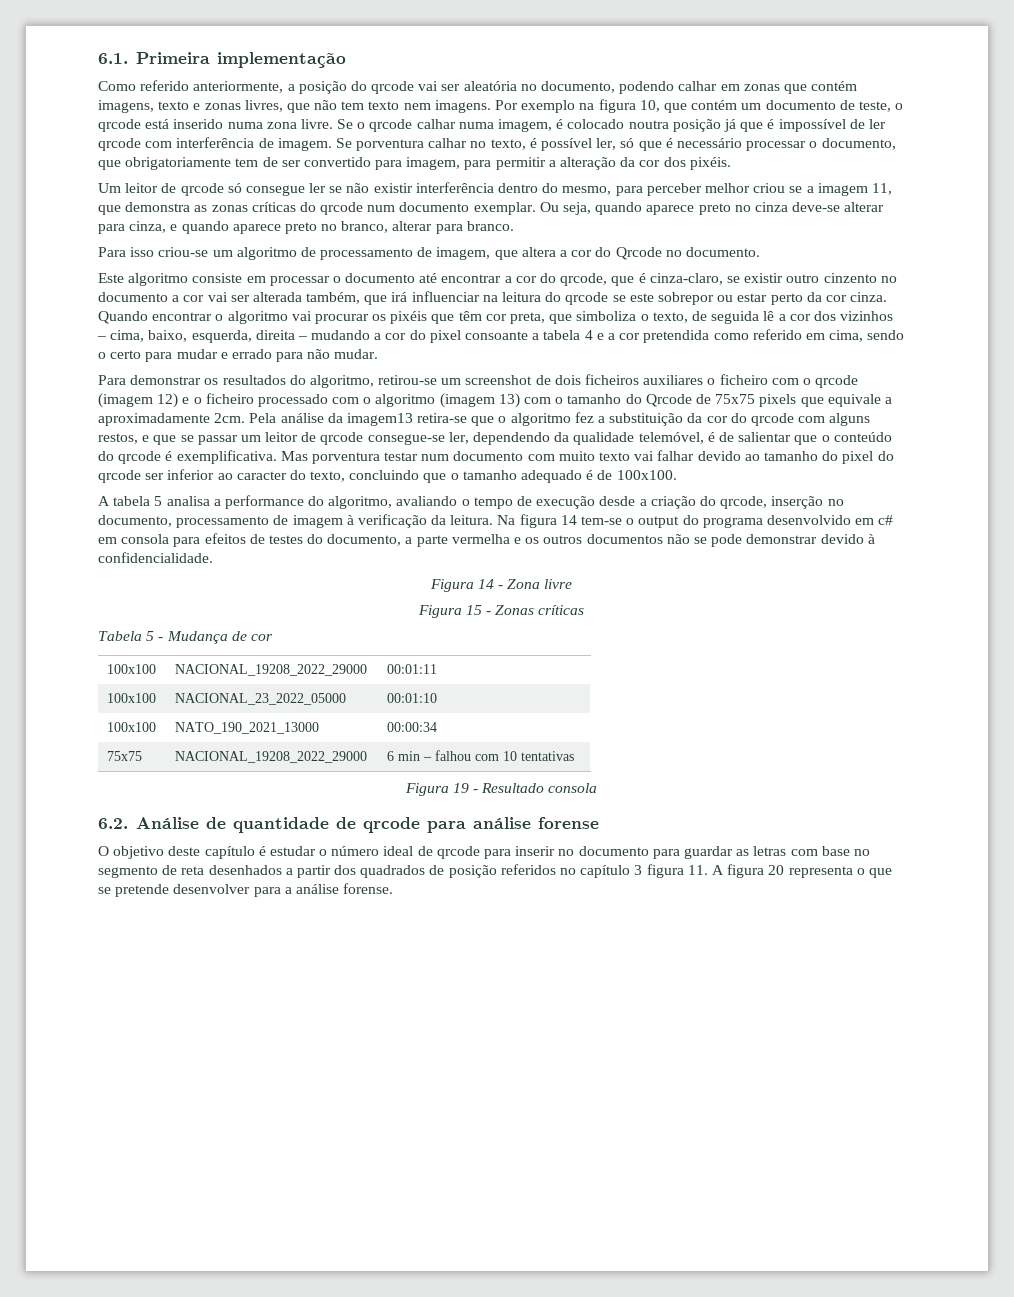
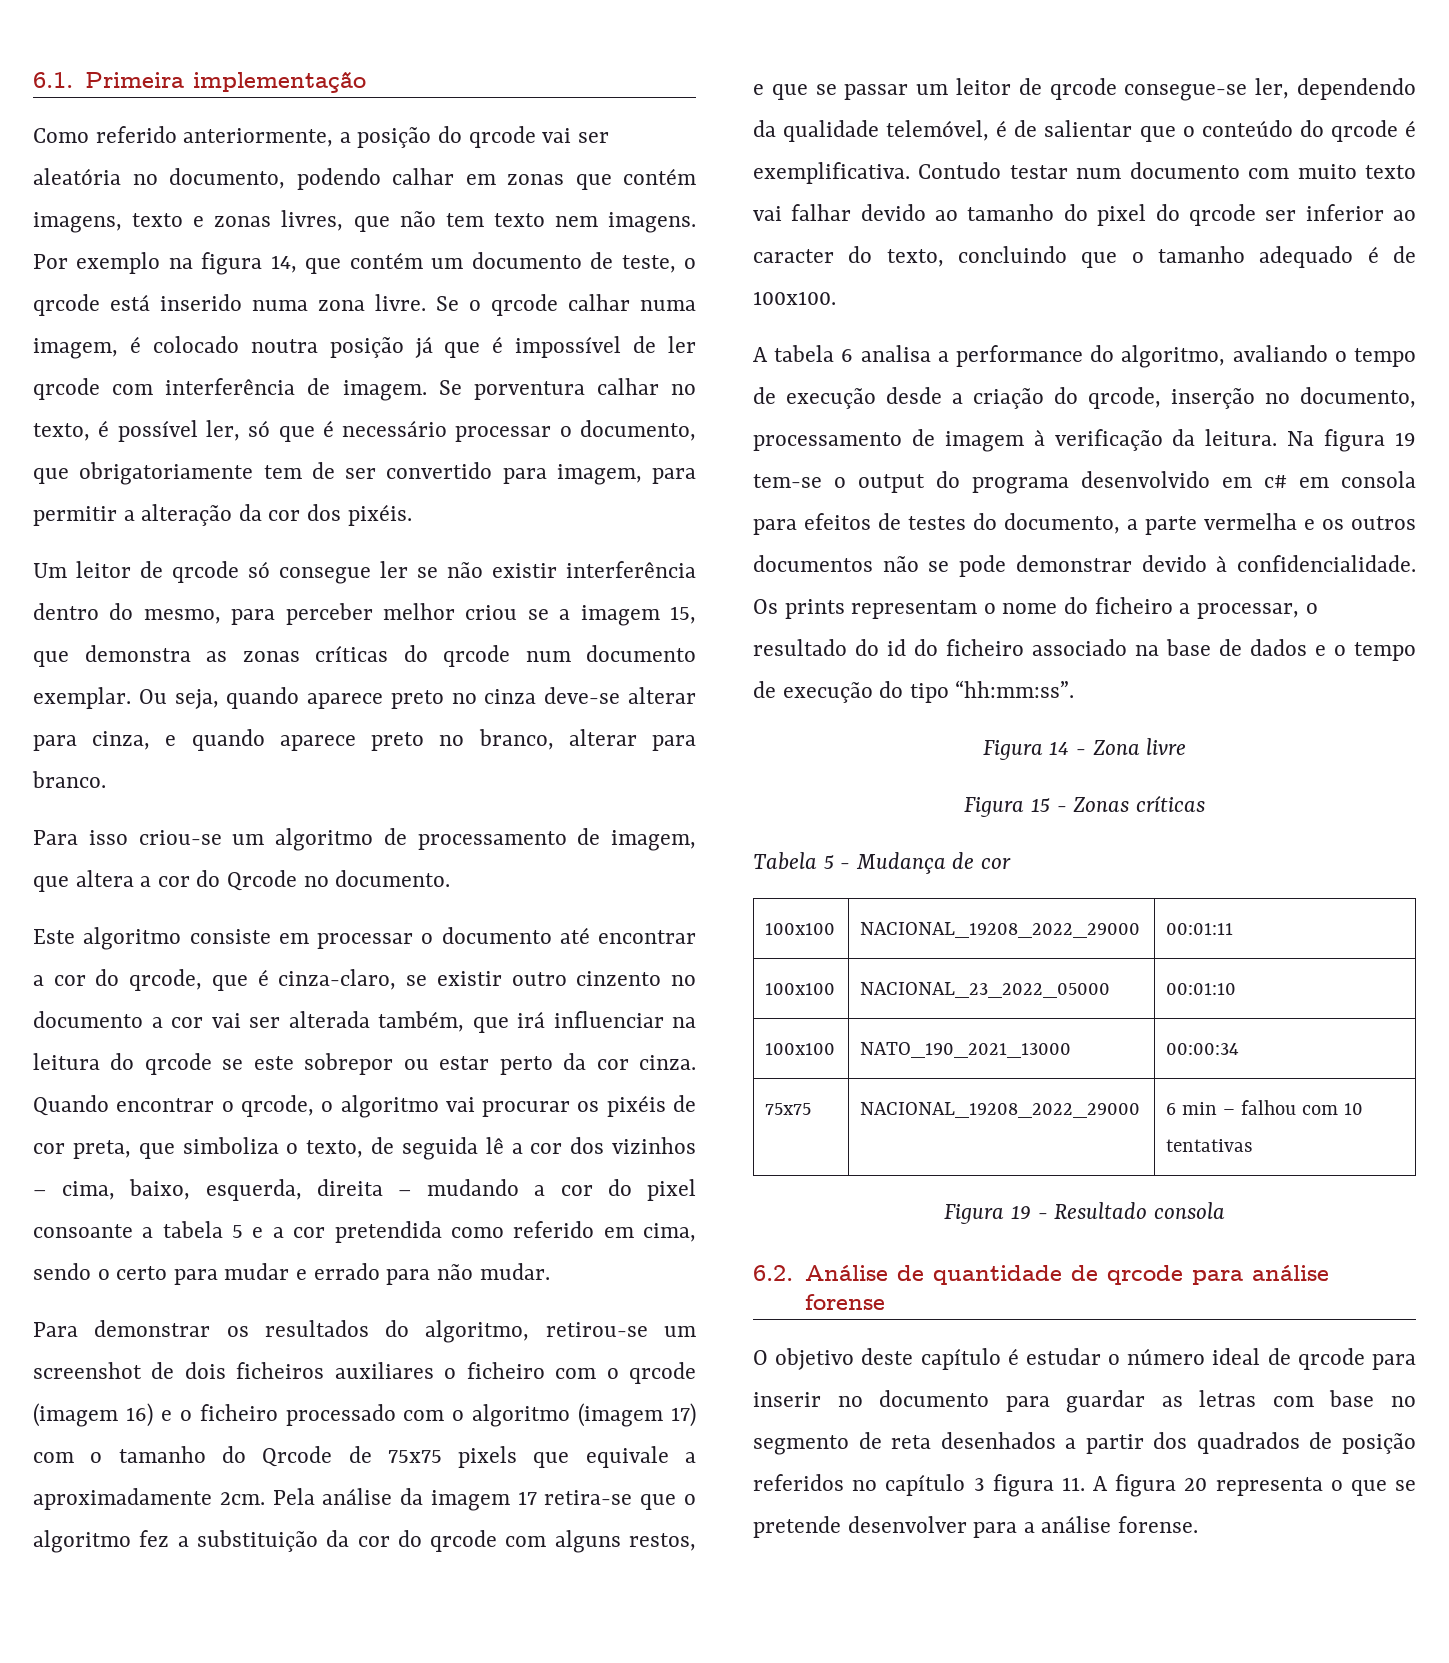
[639,100,660,112] 10, -> [270,255,297,273] 14,
[871,183,892,195] 11, -> [669,606,696,624] 15,
(224, 317) none -> [240,1095,334,1117] qrcode, o
[431,311,482,324] que têm -> [673,1095,696,1112] de
[584,330,593,340] 4 -> [232,1225,244,1238] 5
[157,393,179,408] 12) -> [125,1403,153,1427] 16)
[498,393,520,408] 13) -> [670,1403,696,1427] 17)
[346,413,413,426] imagem13 -> [430,1490,537,1511] imagem 17
[280,451,380,464] Mas porventura -> [918,162,1002,179] Contudo
[154,496,163,506] 5 -> [841,349,854,362] 6
[560,515,577,525] 14 -> [1395,432,1417,446] 19
(213, 557) none -> [753,597,1318,619] [753,639,1416,661] [753,680,1075,703] Os prints representam o nome do ficheiro a processar, o resultado do id do ficheiro associado na base de dados e o tempo de execução do tipo “hh:mm:ss”.

